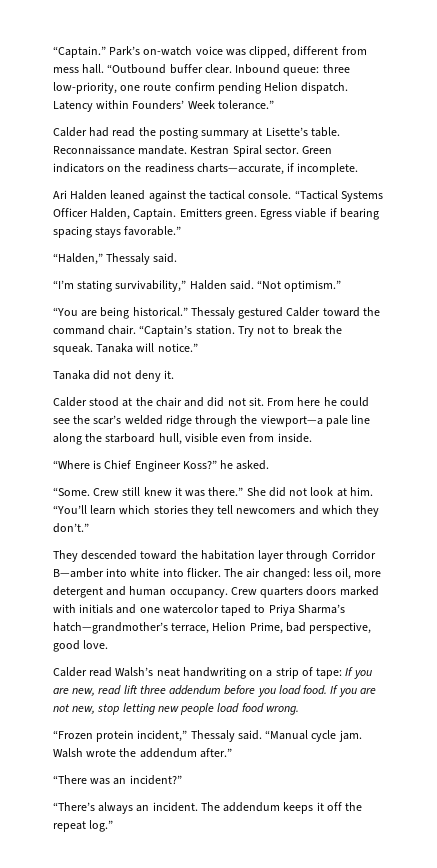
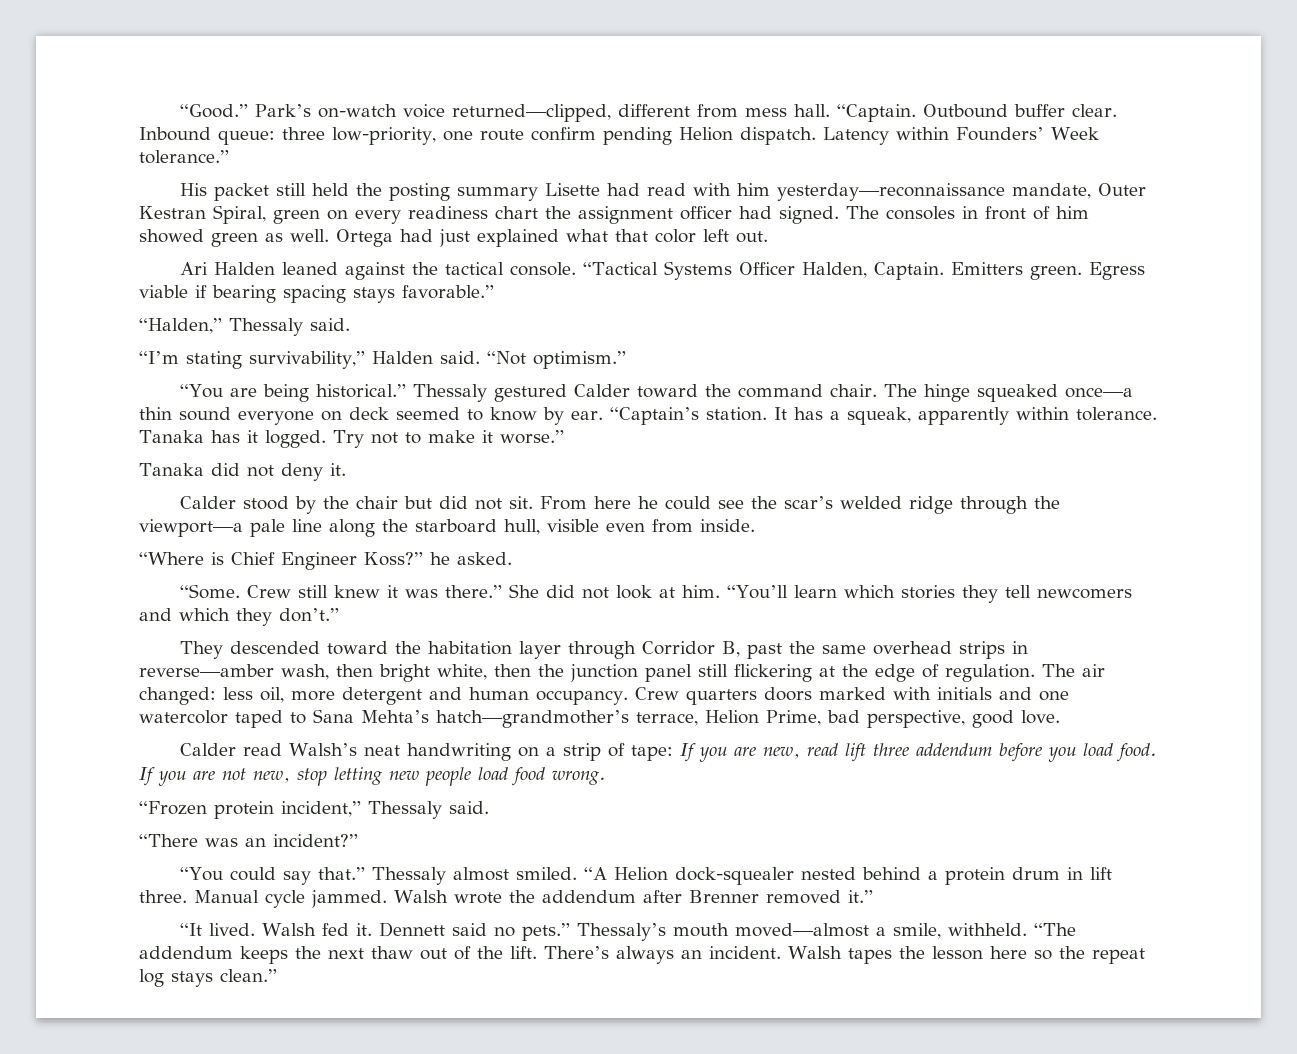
[53,46,106,58] “Captain.” -> [179,104,248,118] “Good.”
[225,46,291,58] was clipped, -> [451,104,611,122] returned—clipped,
[107,64,167,74] “Outbound -> [836,104,1008,122] “Captain. Outbound
[53,127,340,139] [53,145,333,157] [53,163,359,175] Calder had read the posting summary at Lisette’s table. Reconnaissance mandate. Kestran Spiral sector. Green indicators on the readiness charts—accurate, if incomplete. -> [179,183,1146,201] [139,205,1089,224] [139,229,768,247] His packet still held the posting summary Lisette had read with him yesterday—reconnaissance mandate, Outer Kestran Spiral, green on every readiness chart the assignment officer had signed. The consoles in front of him showed green as well. Ortega had just explained what that color left out.
[139,325,342,337] [53,343,198,355] “Captain’s station. Try not to break the squeak. Tanaka will notice.” -> [883,384,1133,402] [139,407,1157,425] [139,430,564,448] The hinge squeaked once—a thin sound everyone on deck seemed to know by ear. “Captain’s station. It has a squeak, apparently within tolerance. Tanaka has it logged. Try not to make it worse.”
[122,398,133,407] at -> [294,496,316,514] by
[184,397,205,407] and -> [403,496,432,509] but
[53,568,221,578] B—amber into white into flicker. -> [721,641,1028,659] [139,664,1035,682] B, past the same overhead strips in reverse—amber wash, then bright white, then the junction panel still flickering at the edge of regulation.
[268,604,345,616] Priya Sharma’s -> [313,709,429,723] Sana Mehta’s
[265,730,362,742] [53,748,232,758] [53,775,182,785] [53,802,363,814] [53,820,114,832] “Manual cycle jam. Walsh wrote the addendum after.” // “There was an incident?” // “There’s always an incident. The addendum keeps it off the repeat log.” -> [139,834,358,847] [179,867,1112,885] [139,890,873,908] [179,922,1076,941] [139,946,1145,964] [139,969,277,987] // “There was an incident?” // “You could say that.” Thessaly almost smiled. “A Helion dock-squealer nested behind a protein drum in lift three. Manual cycle jammed. Walsh wrote the addendum after Brenner removed it.” // “It lived. Walsh fed it. Dennett said no pets.” Thessaly’s mouth moved—almost a smile, withheld. “The addendum keeps the next thaw out of the lift. There’s always an incident. Walsh tapes the lesson here so the repeat log stays clean.”

